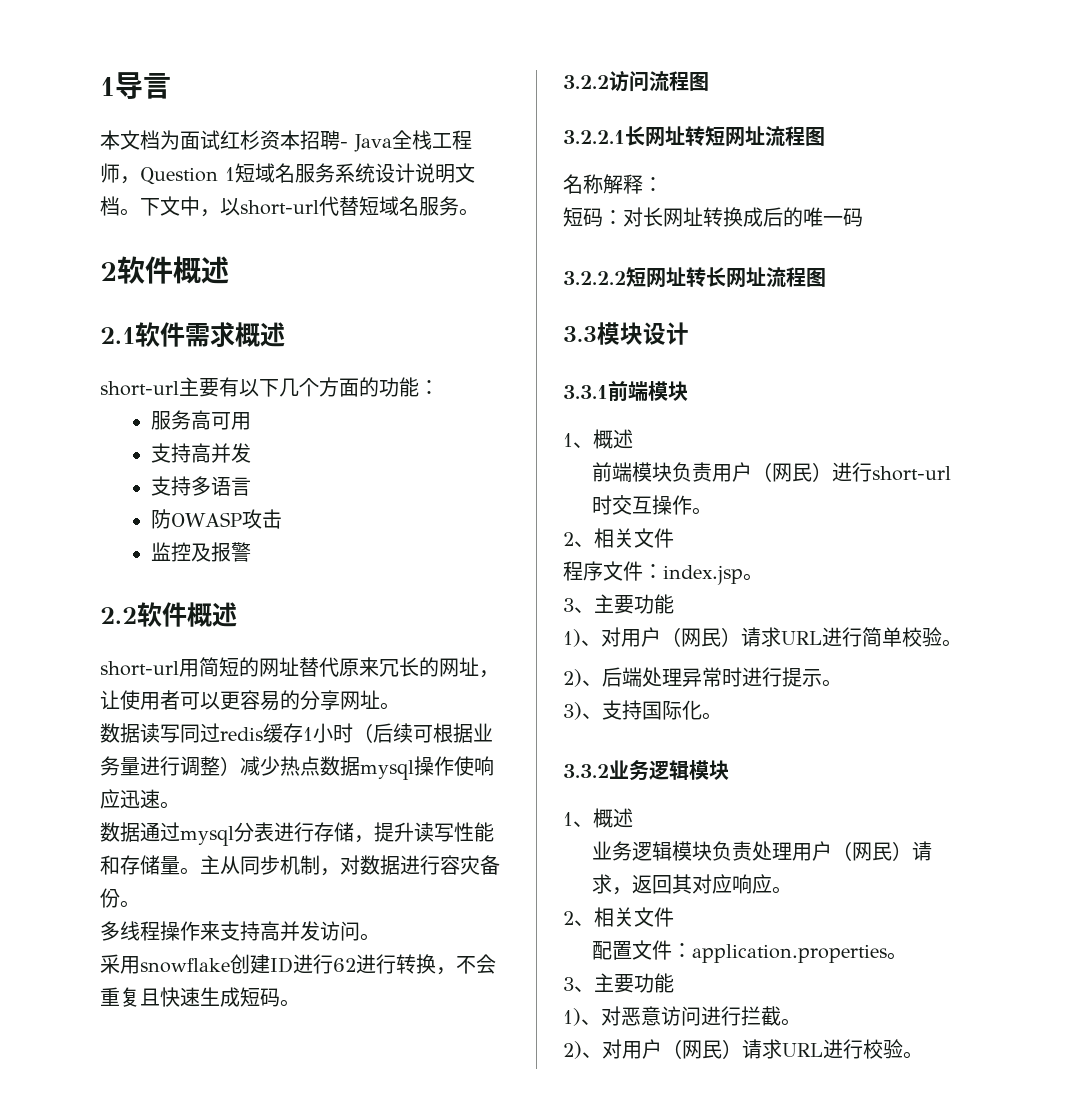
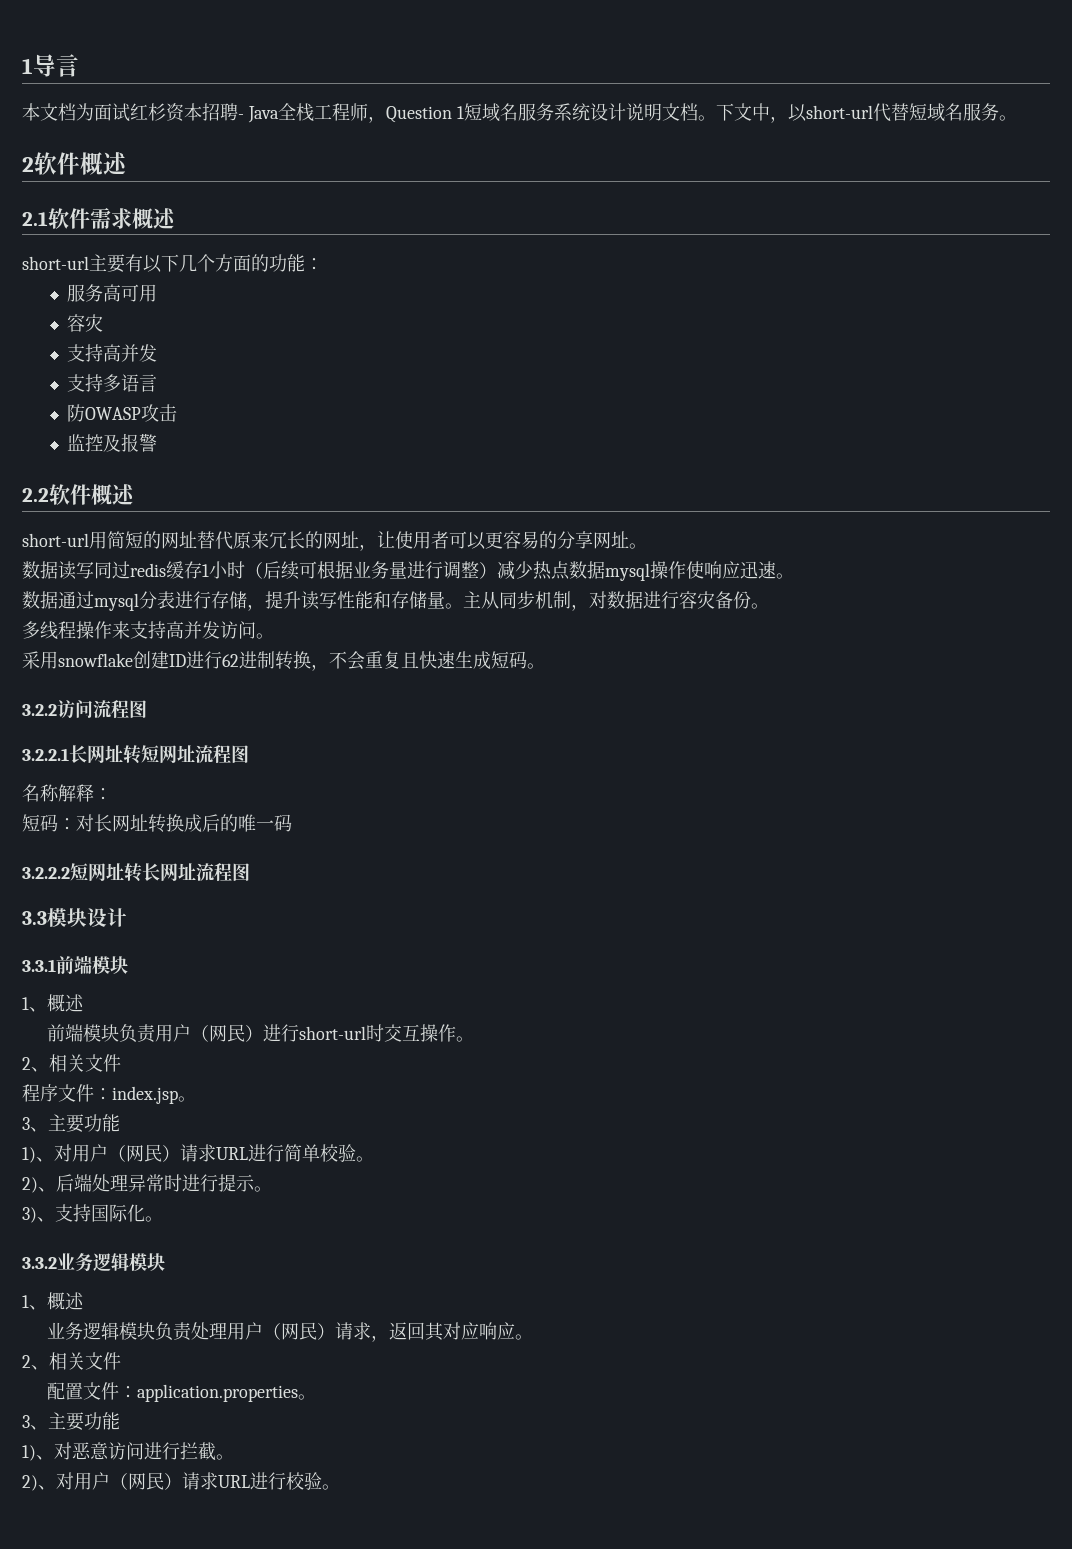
(252, 421) none -> [67,314,104,332] // 容灾
[376,954,396,974] 行 -> [257,651,275,669] 制

